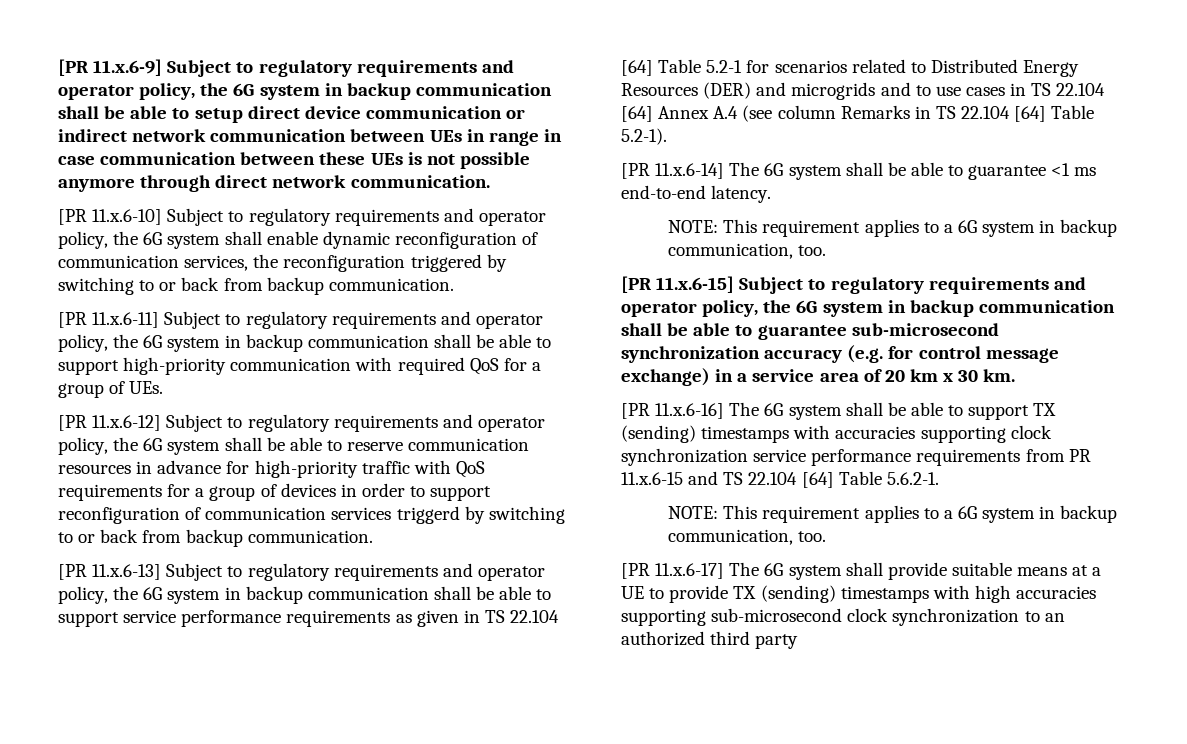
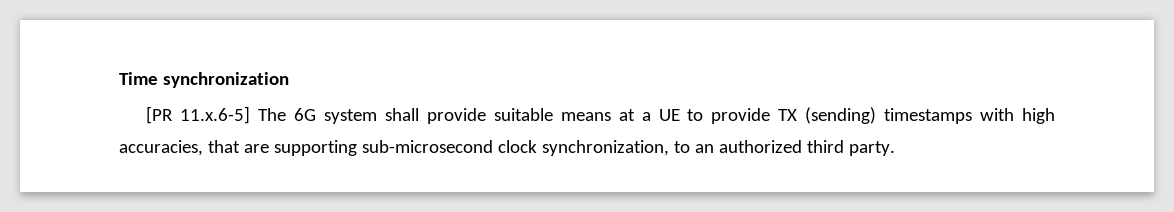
[58,59,514,77] [58,83,552,100] [58,106,526,123] [58,129,562,146] [58,152,530,169] [58,175,490,192] [58,208,546,226] [58,231,539,249] [58,254,507,272] [58,277,454,295] [58,311,543,329] [58,334,552,352] [58,357,541,375] [58,381,164,398] [58,414,545,432] [58,437,530,455] [58,460,485,478] [58,483,492,501] [58,506,565,524] [58,529,373,547] [58,563,545,581] [58,586,552,604] [58,610,560,627] [621,59,1080,77] [621,82,1106,100] [621,105,1095,122] [621,128,667,145] [621,162,1097,180] [621,185,772,203] [668,219,1118,237] [668,243,827,259] [621,276,1086,294] [621,300,1115,317] [621,323,999,340] [621,345,1059,363] [621,368,1016,386] [621,402,1057,420] [621,425,1052,443] [621,448,1091,466] [621,471,939,488] [668,505,1118,523] [668,529,827,545] [621,563,725,579] [PR 11.x.6-9] Subject to regulatory requirements and operator policy, the 6G system in backup communication shall be able to setup direct device communication or indirect network communication between UEs in range in case communication between these UEs is not possible anymore through direct network communication. // [PR 11.x.6-10] Subject to regulatory requirements and operator policy, the 6G system shall enable dynamic reconfiguration of communication services, the reconfiguration triggered by switching to or back from backup communication. // [PR 11.x.6-11] Subject to regulatory requirements and operator policy, the 6G system in backup communication shall be able to support high-priority communication with required QoS for a group of UEs. // [PR 11.x.6-12] Subject to regulatory requirements and operator policy, the 6G system shall be able to reserve communication resources in advance for high-priority traffic with QoS requirements for a group of devices in order to support reconfiguration of communication services triggerd by switching to or back from backup communication. // [PR 11.x.6-13] Subject to regulatory requirements and operator policy, the 6G system in backup communication shall be able to support service performance requirements as given in TS 22.104 [64] Table 5.2-1 for scenarios related to Distributed Energy Resources (DER) and microgrids and to use cases in TS 22.104 [64] Annex A.4 (see column Remarks in TS 22.104 [64] Table 5.2-1). // [PR 11.x.6-14] The 6G system shall be able to guarantee <1 ms end-to-end latency. // NOTE: This requirement applies to a 6G system in backup communication, too. // [PR 11.x.6-15] Subject to regulatory requirements and operator policy, the 6G system in backup communication shall be able to guarantee sub-microsecond synchronization accuracy (e.g. for control message exchange) in a service area of 20 km x 30 km. // [PR 11.x.6-16] The 6G system shall be able to support TX (sending) timestamps with accuracies supporting clock synchronization service performance requirements from PR 11.x.6-15 and TS 22.104 [64] Table 5.6.2-1. // NOTE: This requirement applies to a 6G system in backup communication, too. // [PR 11.x.6-17] -> [119,72,289,88] [146,106,251,124] Time synchronization // [PR 11.x.6-5]
[1016,586,1097,599] accuracies -> [119,140,269,156] accuracies, that are
[892,608,1020,626] synchronization -> [541,140,669,156] synchronization,
[755,634,799,649] party -> [848,141,895,156] party.

